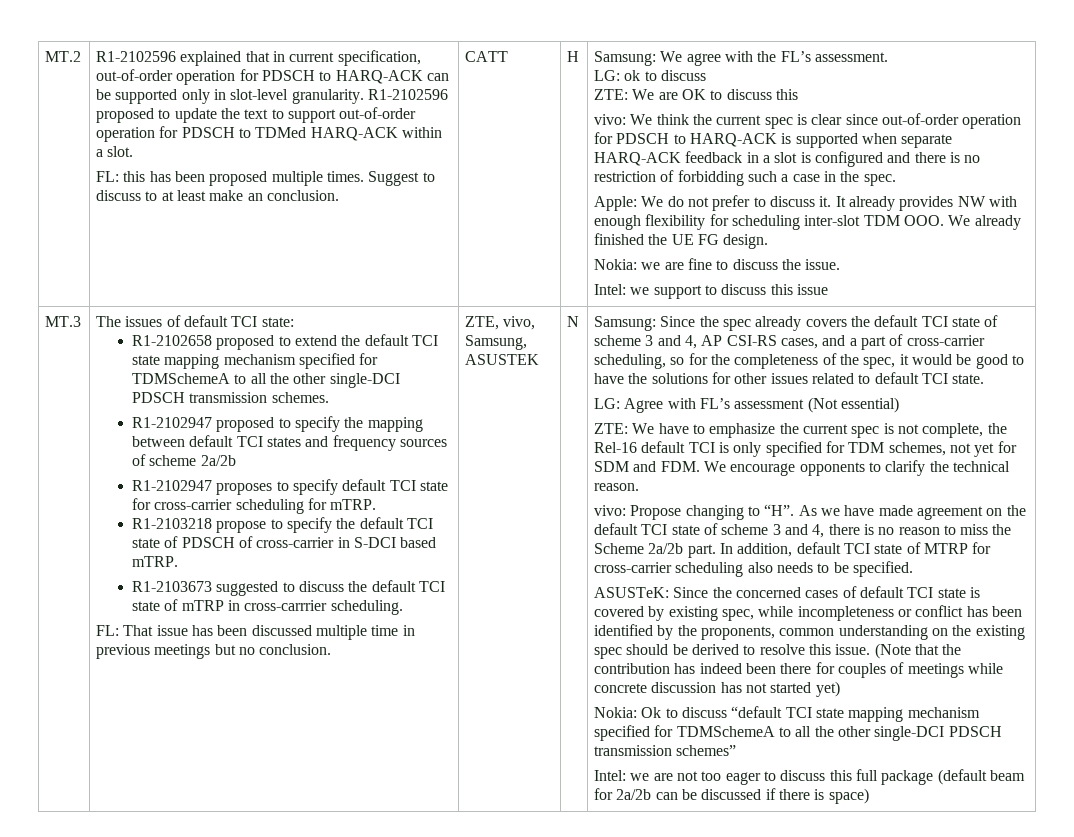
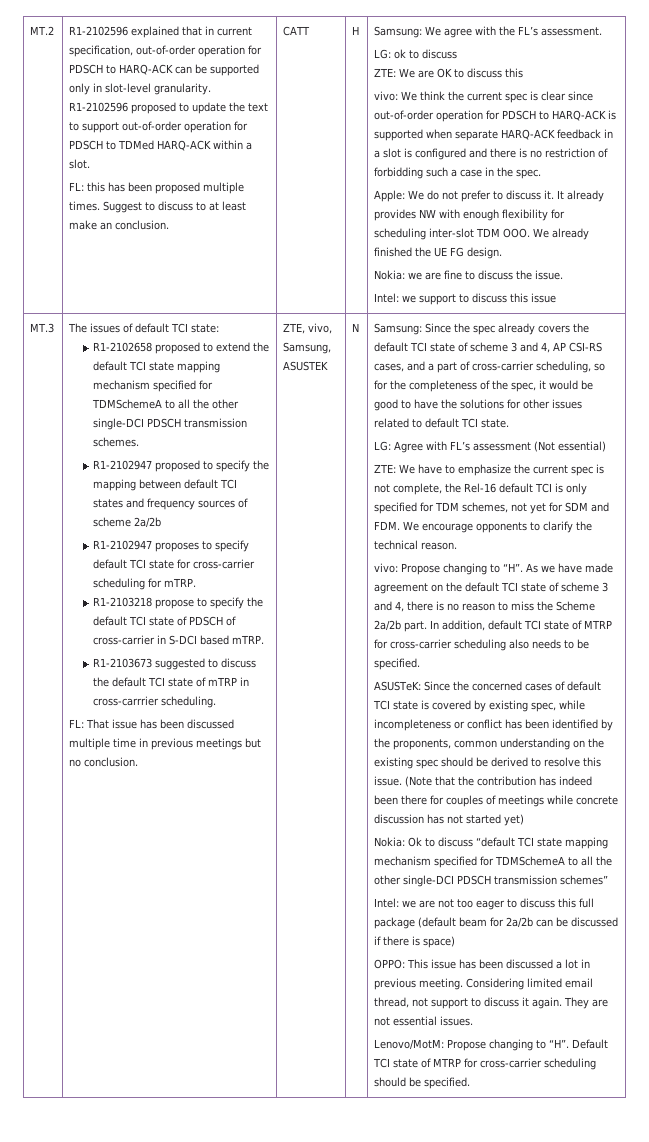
(869, 796) none -> [374,959,591,969] [374,978,594,990] [374,997,609,1009] [374,1016,474,1026] [374,1039,609,1051] [373,1058,597,1070] [374,1077,471,1089] // OPPO: This issue has been discussed a lot in previous meeting. Considering limited email thread, not support to discuss it again. They are not essential issues. // Lenovo/MotM: Propose changing to “H”. Default TCI state of MTRP for cross-carrier scheduling should be specified.

